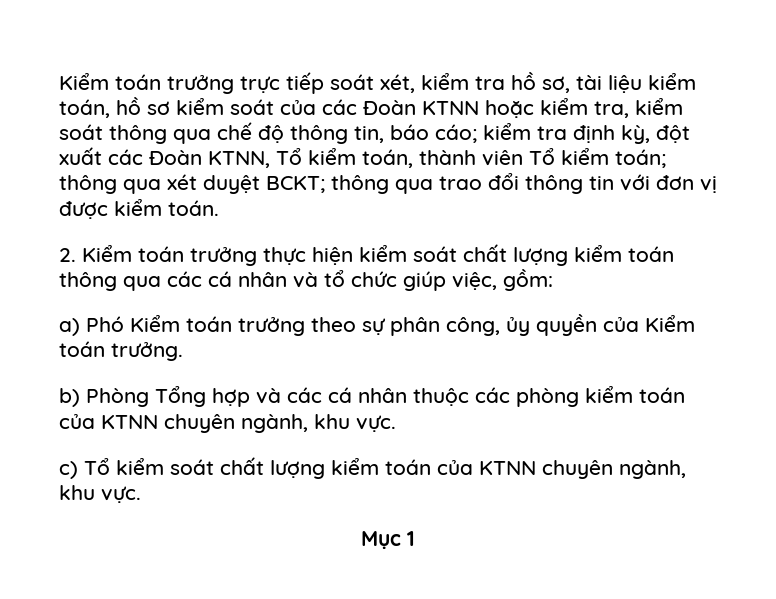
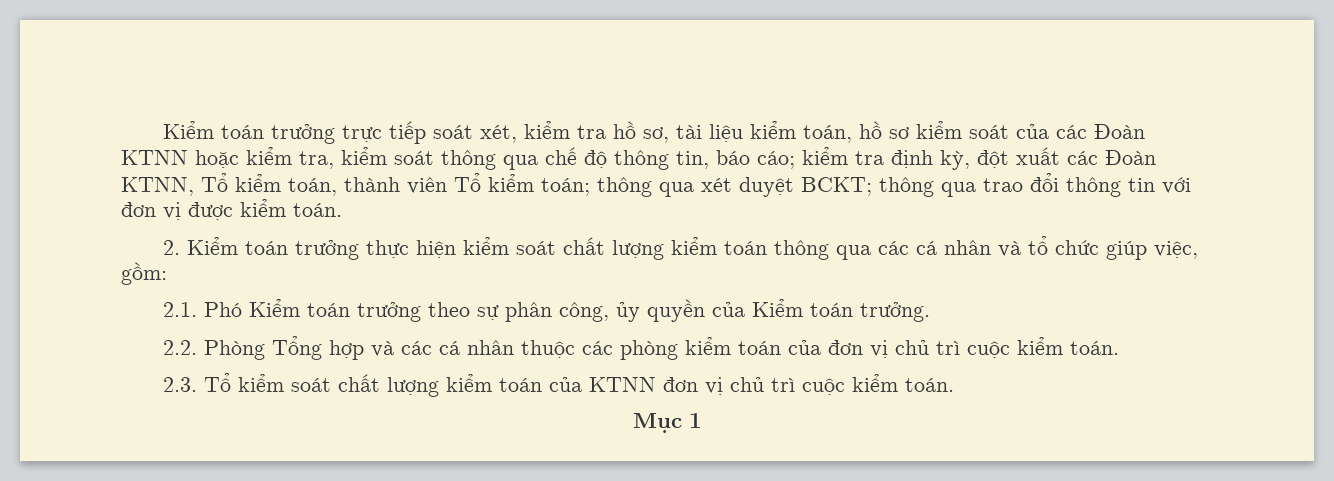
[59,318,80,336] a) -> [163,302,198,317] 2.1.
[59,388,80,407] b) -> [163,340,198,355] 2.2.
[101,414,396,433] [59,461,78,479] KTNN chuyên ngành, khu vực. // c) -> [828,337,1120,358] [163,377,198,392] đơn vị chủ trì cuộc kiểm toán. // 2.3.
[542,460,686,479] [59,485,141,503] chuyên ngành, khu vực. -> [663,374,955,395] đơn vị chủ trì cuộc kiểm toán.

